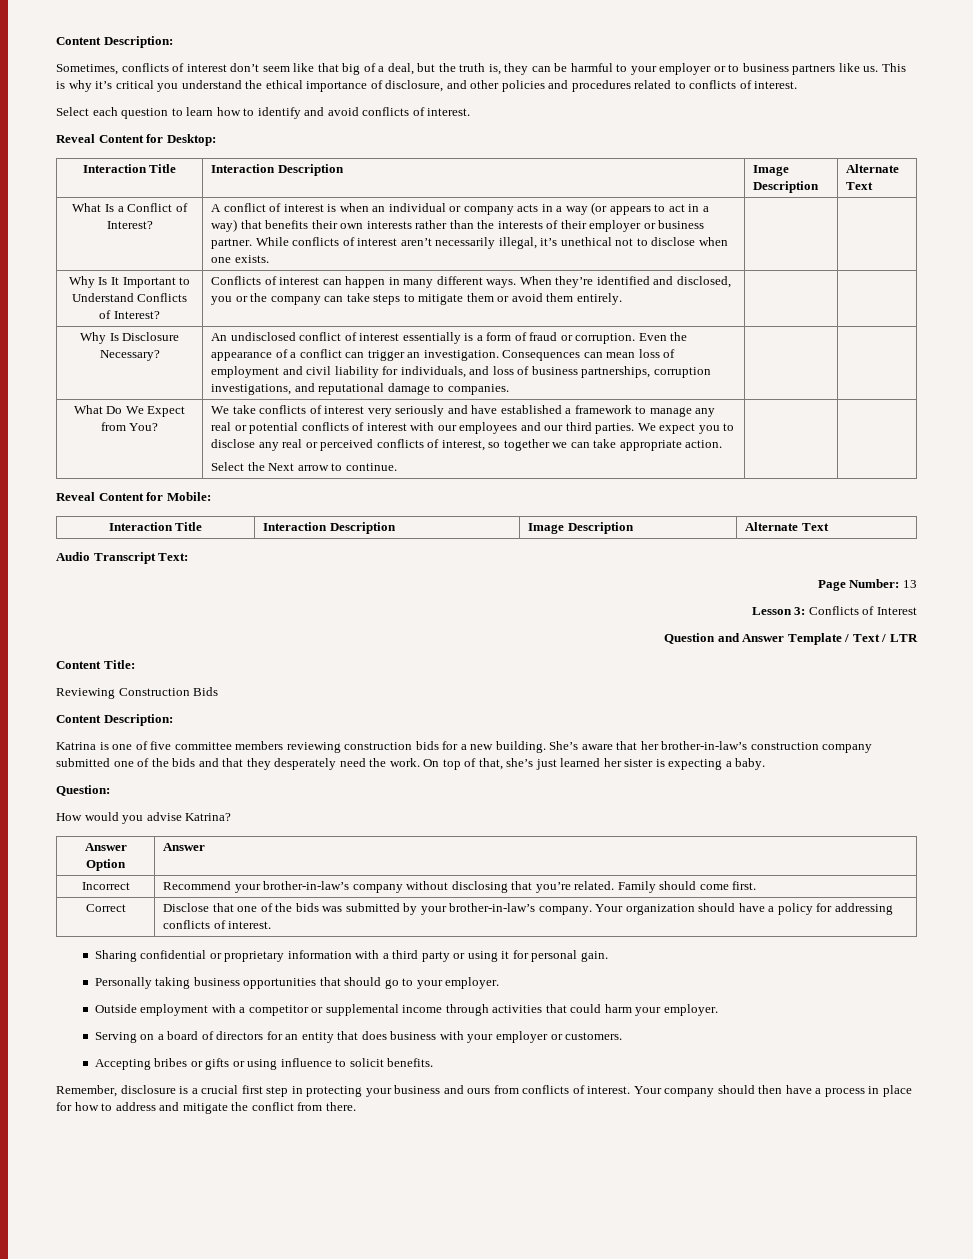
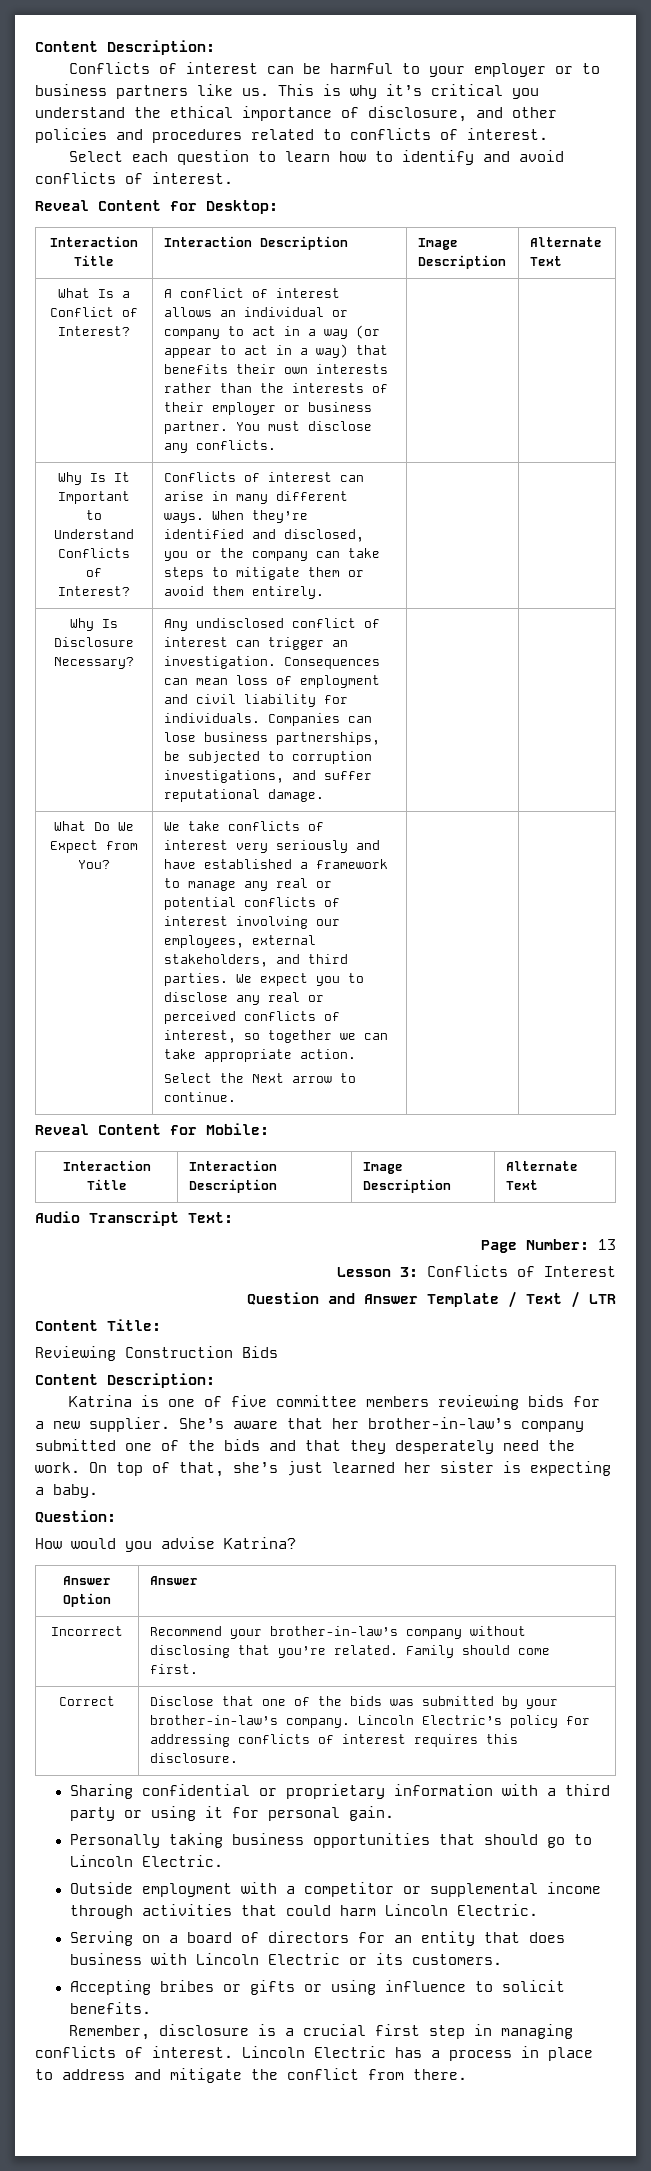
[56,36,173,48] [56,63,529,75] Content Description: // Sometimes, conflicts of interest don’t seem like that big of a deal, but the truth is, they -> [35,40,215,55] [69,62,259,74] Content Description: // Conflicts of interest
[327,203,369,212] is when -> [163,307,212,317] allows
[517,204,539,212] acts -> [227,326,276,336] to act
[609,206,651,215] appears -> [163,348,212,358] appear
[255,237,728,249] [211,255,269,263] While conflicts of interest aren’t necessarily illegal, it’s unethical not to disclose when one exists. -> [235,421,372,431] [163,440,276,453] You must disclose any conflicts.
[345,276,386,288] happen -> [163,491,204,501] arise
[211,333,228,341] An -> [163,619,188,631] Any
[402,332,688,344] [211,349,342,361] essentially is a form of fraud or corruption. Even the appearance of a conflict -> (228, 642) none
[400,366,711,378] [211,383,509,395] individuals, and loss of business partnerships, corruption investigations, and reputational damage to companies. -> [163,713,372,726] [163,732,380,745] [163,751,372,764] [163,770,372,783] [163,789,324,802] individuals. Companies can lose business partnerships, be subjected to corruption investigations, and suffer reputational damage.
[410,422,564,434] with our employees and our -> [235,916,340,929] [163,935,316,948] [163,954,300,967] involving our employees, external stakeholders, and
[344,742,413,750] construction -> (520, 1402) none
[495,741,546,753] building. -> [89,1417,170,1432] supplier.
[750,742,819,750] construction -> (512, 1423) none
[595,903,775,915] Your organization should have a -> [357,1715,502,1725] Lincoln Electric’s
[228,921,272,929] interest. -> [341,1734,518,1747] [149,1753,238,1763] interest requires this disclosure.
[416,977,500,989] your employer. -> [69,1855,223,1867] Lincoln Electric.
[635,1004,719,1016] your employer. -> [384,1904,538,1916] Lincoln Electric.
[467,1031,563,1043] your employer or -> [195,1953,403,1965] Lincoln Electric or its
[306,1085,812,1097] protecting your business and ours from conflicts of interest. Your company should then have -> [501,2024,574,2039] [35,2046,422,2058] managing conflicts of interest. Lincoln Electric has
[56,1102,99,1111] for how -> (593, 2054) none

